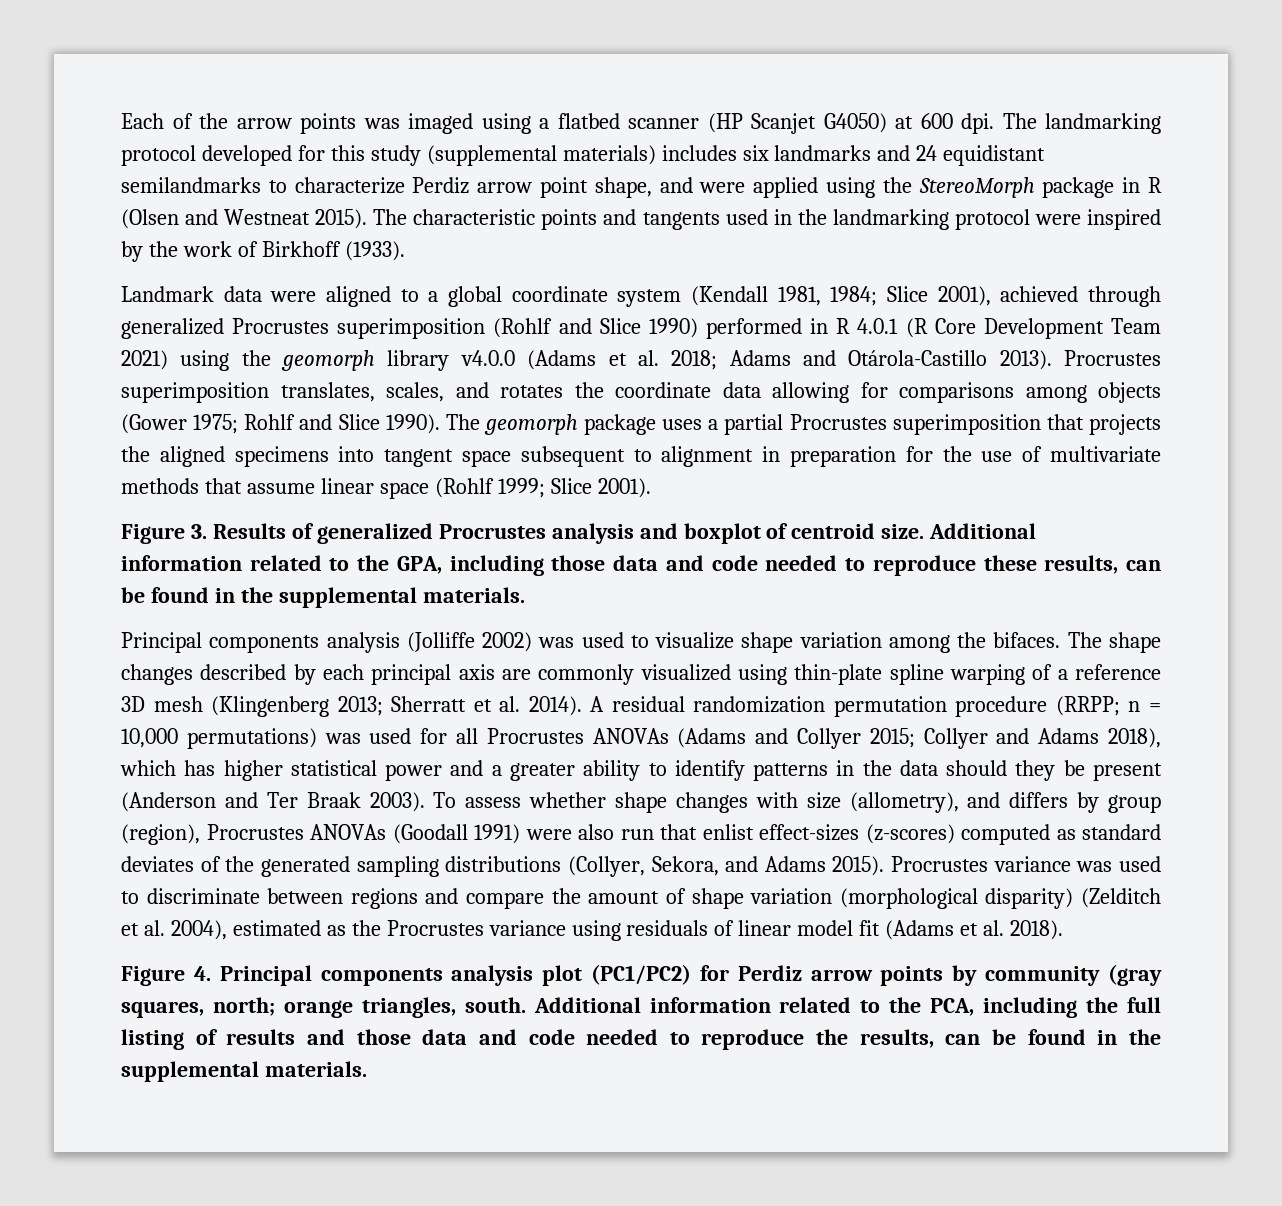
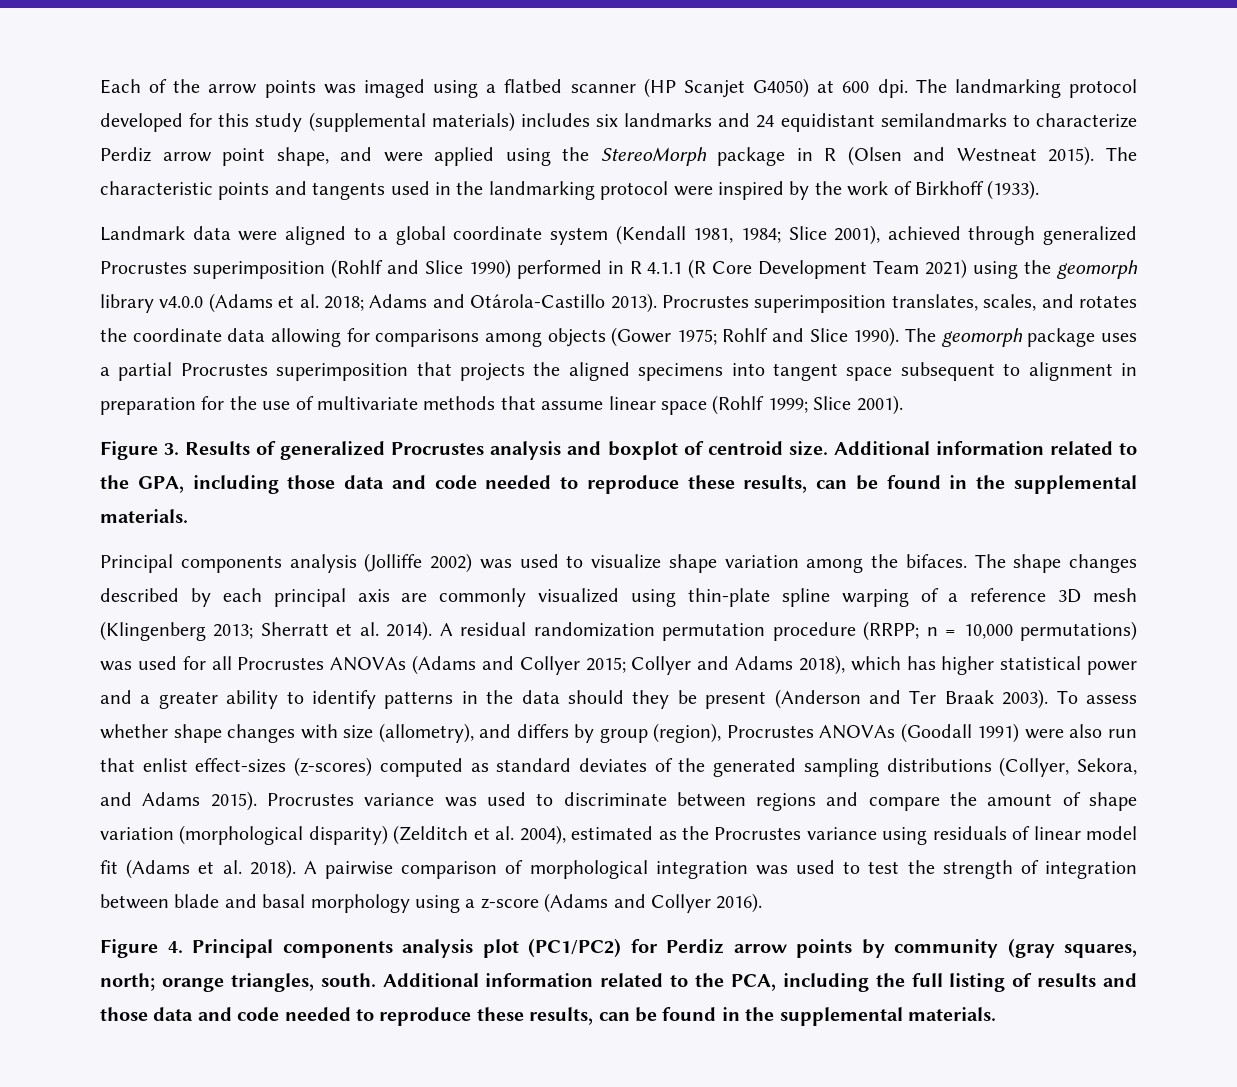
[857,318,899,334] 4.0.1 -> [647,262,683,274] 4.1.1
(1063, 930) none -> [303,860,1137,879] [100,893,763,913] A pairwise comparison of morphological integration was used to test the strength of integration between blade and basal morphology using a z-score (Adams and Collyer 2016).
[816,1029,849,1045] the -> [476,1007,524,1021] these

